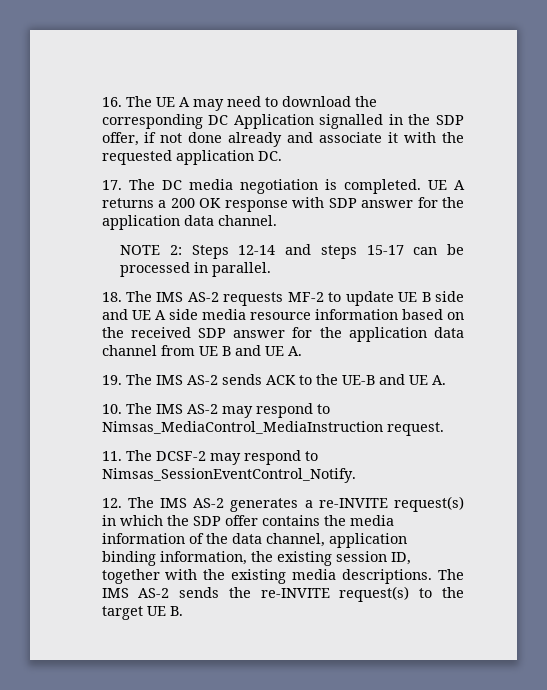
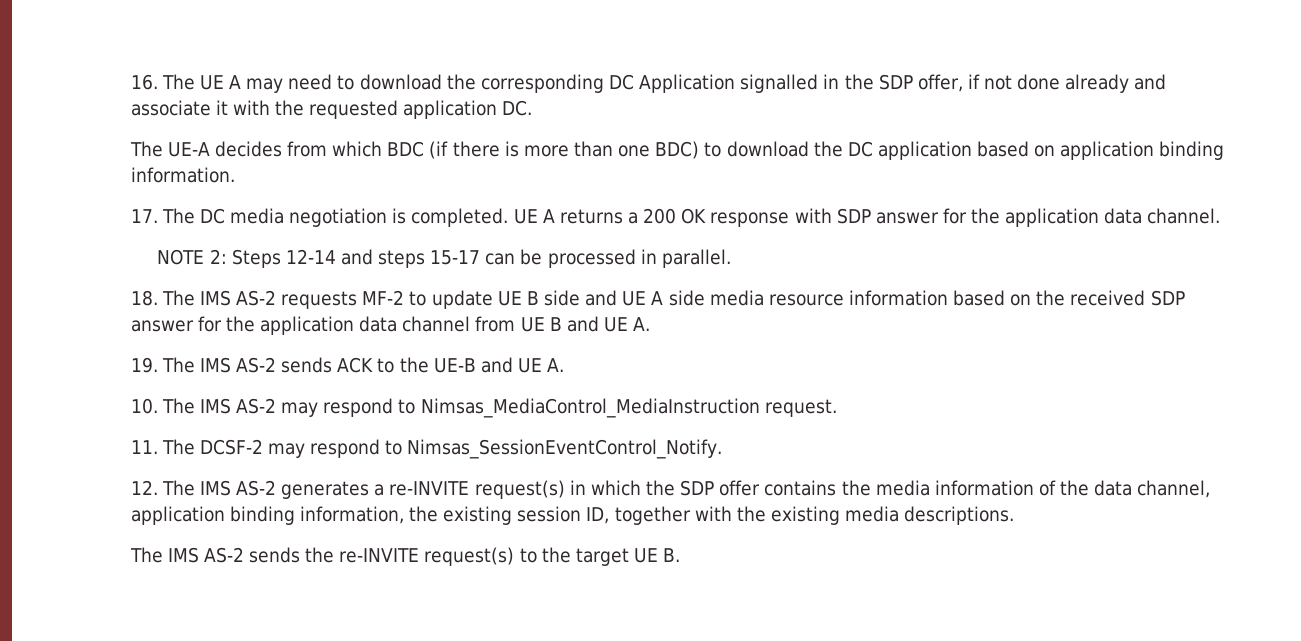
(282, 156) none -> [129,141,1225,160] [130,167,235,183] // The UE-A decides from which BDC (if there is more than one BDC) to download the DC application based on application binding information.
(433, 576) none -> (1015, 515) //

